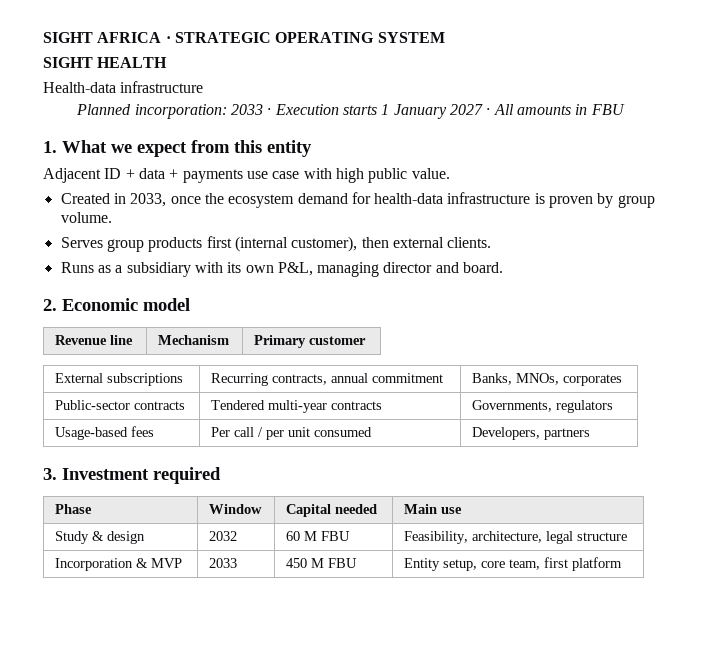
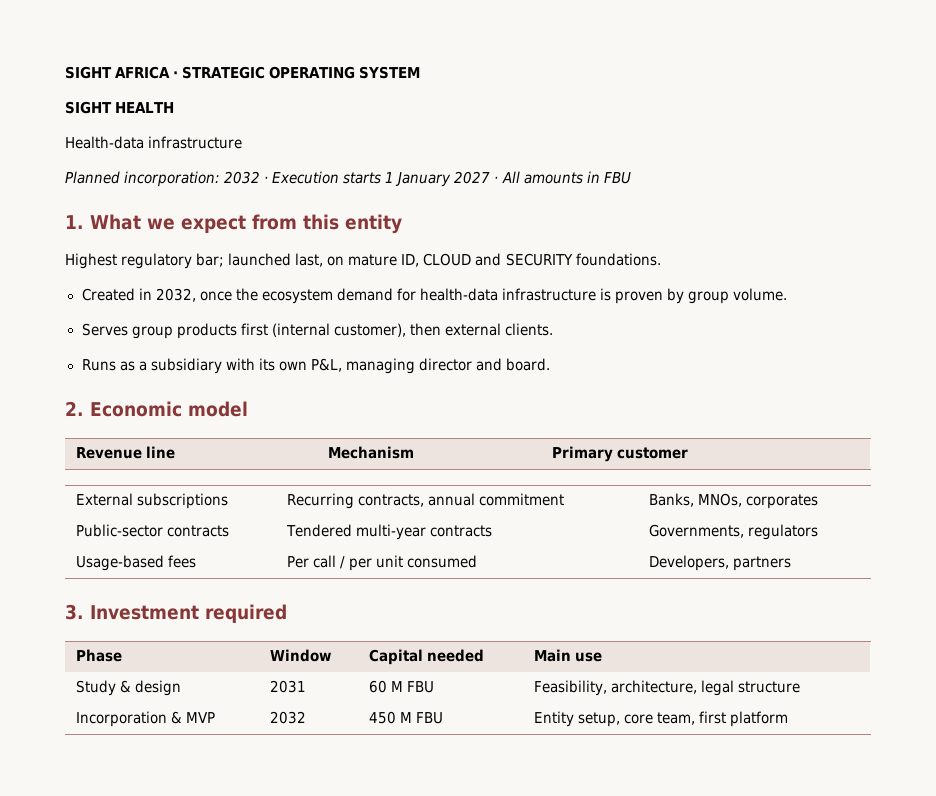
[231,104,264,115] 2033 -> [224,171,261,184] 2032
[43,168,450,183] Adjacent ID + data + payments use case with high public value. -> [65,253,661,269] Highest regulatory bar; launched last, on mature ID, CLOUD and SECURITY foundations.
[130,193,167,207] 2033, -> [155,288,196,302] 2032,
[209,531,238,541] 2032 -> [269,680,306,693] 2031
[209,558,238,568] 2033 -> [269,711,306,724] 2032

